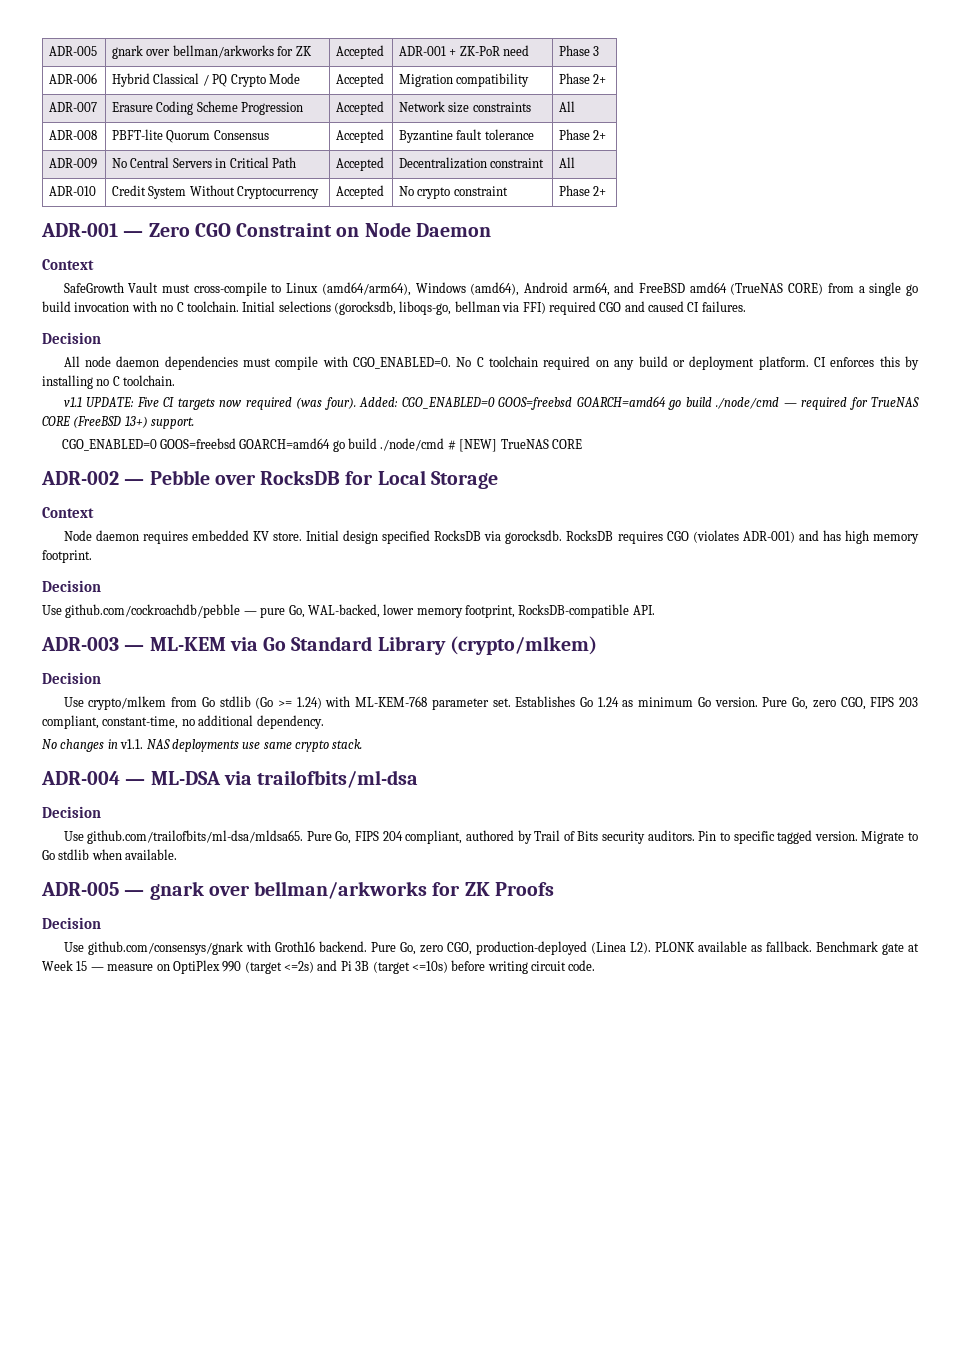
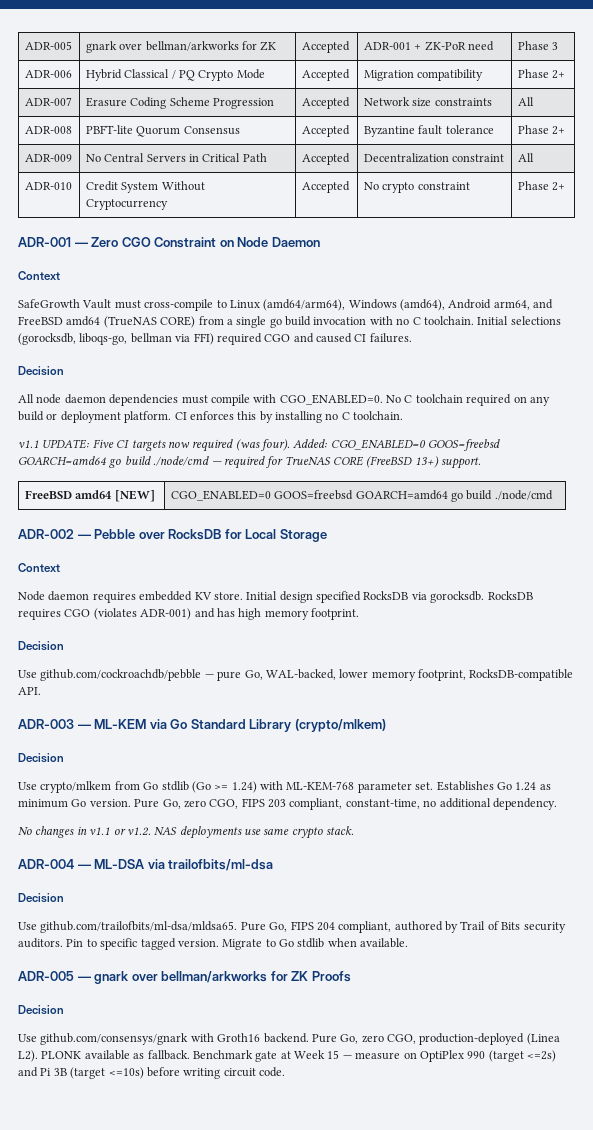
[61,438,582,452] // CGO_ENABLED=0 GOOS=freebsd GOARCH=amd64 go build ./node/cmd # [NEW] TrueNAS CORE -> [24,490,155,502] [170,490,553,502] // FreeBSD amd64 [NEW] | CGO_ENABLED=0 GOOS=freebsd GOARCH=amd64 go build ./node/cmd
[120,739,144,749] v1.1. -> [89,827,151,836] v1.1 or v1.2.

